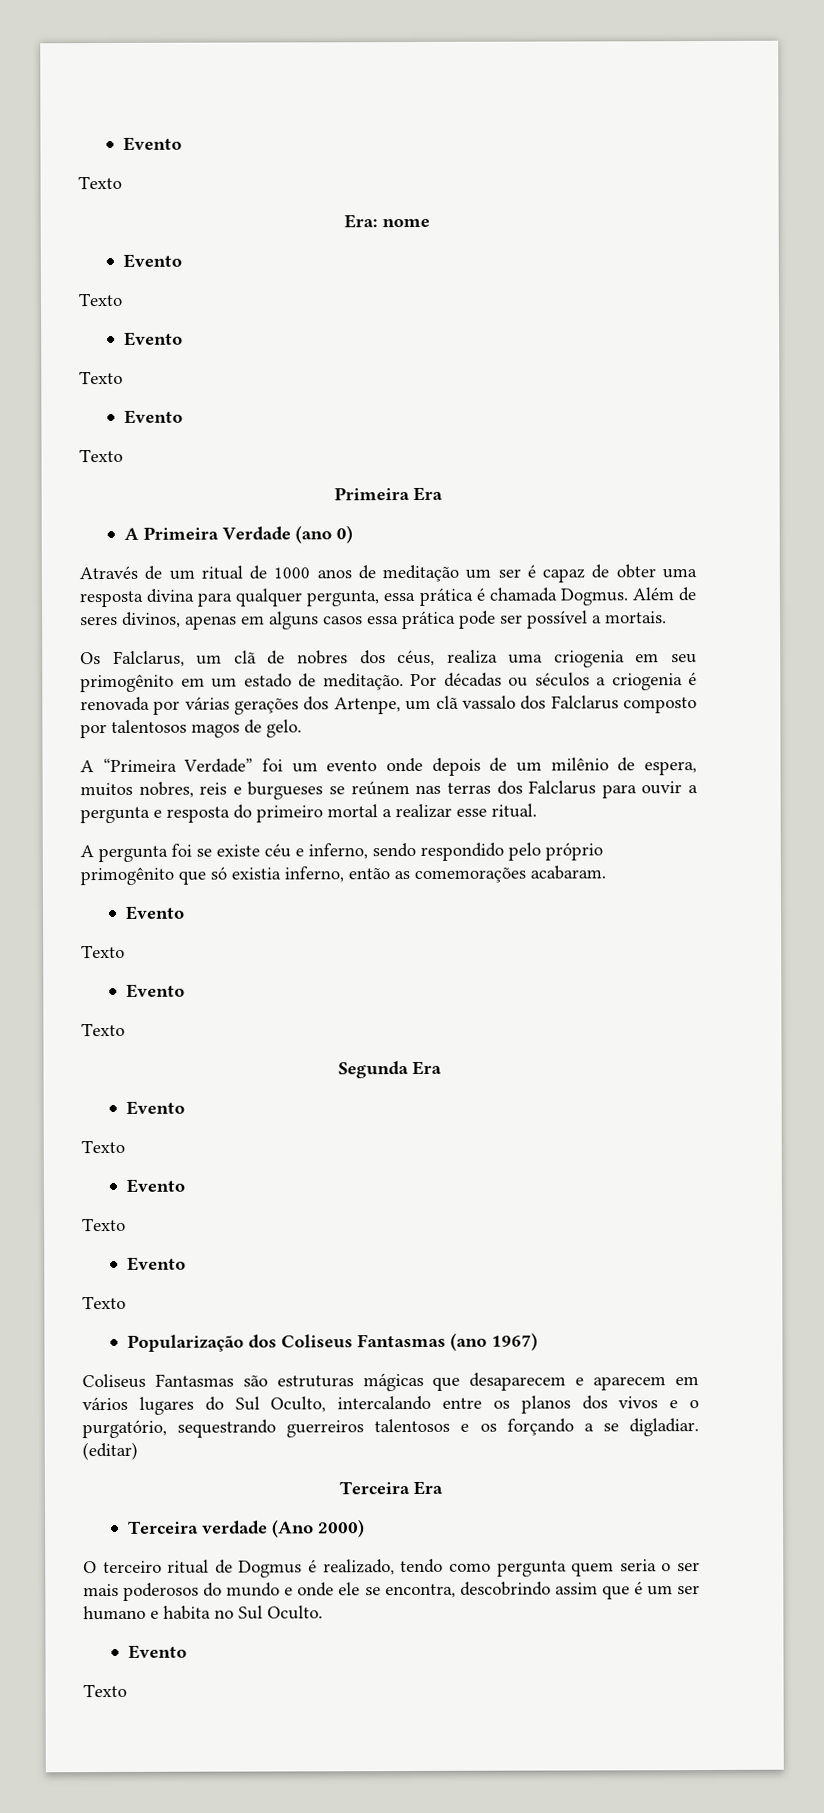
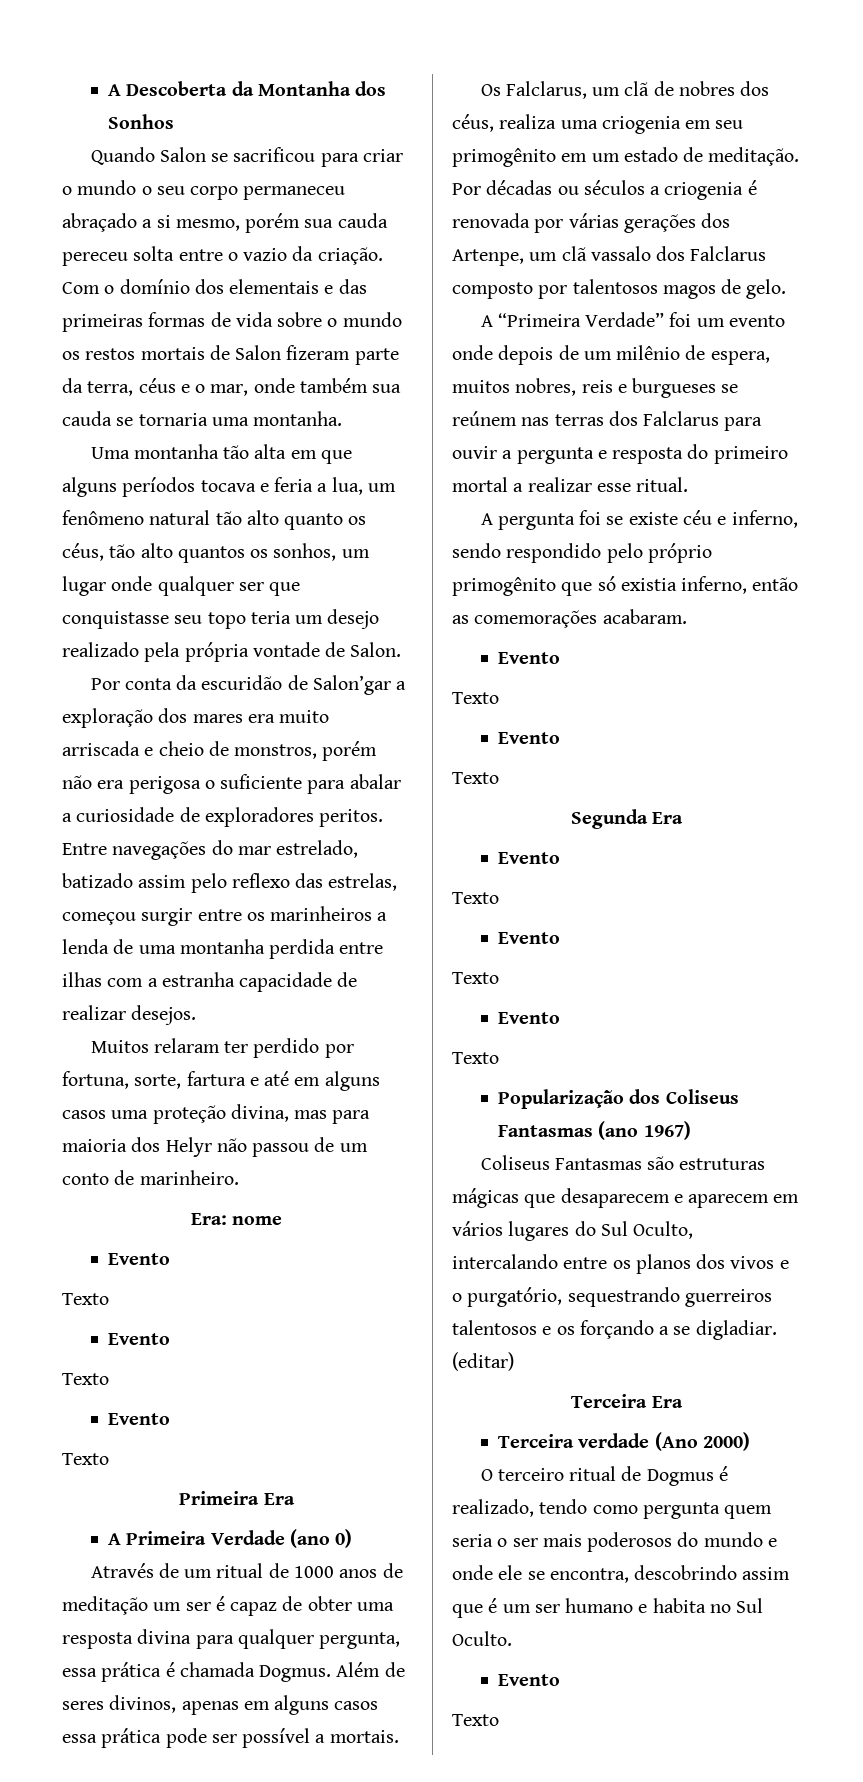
[122,136,182,151] [78,175,122,190] Evento // Texto -> [108,81,387,96] [108,114,175,129] [90,147,403,167] [62,180,346,200] [62,213,388,233] [62,246,383,266] [62,279,367,294] [62,312,402,332] [62,345,399,365] [62,378,402,396] [62,411,343,426] [90,444,352,464] [62,477,396,497] [62,510,367,530] [62,543,370,563] [62,576,301,596] [62,609,380,629] [62,642,402,662] [90,675,407,695] [62,708,330,728] [62,741,378,761] [62,774,401,794] [62,807,384,827] [62,840,359,860] [62,873,398,893] [62,906,388,926] [62,939,384,959] [62,972,358,992] [62,1005,197,1025] [90,1038,354,1058] [62,1071,380,1091] [62,1104,371,1124] [62,1137,368,1157] [62,1170,239,1185] A Descoberta da Montanha dos Sonhos // Quando Salon se sacrificou para criar o mundo o seu corpo permaneceu abraçado a si mesmo, porém sua cauda pereceu solta entre o vazio da criação. Com o domínio dos elementais e das primeiras formas de vida sobre o mundo os restos mortais de Salon fizeram parte da terra, céus e o mar, onde também sua cauda se tornaria uma montanha. // Uma montanha tão alta em que alguns períodos tocava e feria a lua, um fenômeno natural tão alto quanto os céus, tão alto quantos os sonhos, um lugar onde qualquer ser que conquistasse seu topo teria um desejo realizado pela própria vontade de Salon. // Por conta da escuridão de Salon’gar a exploração dos mares era muito arriscada e cheio de monstros, porém não era perigosa o suficiente para abalar a curiosidade de exploradores peritos. Entre navegações do mar estrelado, batizado assim pelo reflexo das estrelas, começou surgir entre os marinheiros a lenda de uma montanha perdida entre ilhas com a estranha capacidade de realizar desejos. // Muitos relaram ter perdido por fortuna, sorte, fartura e até em alguns casos uma proteção divina, mas para maioria dos Helyr não passou de um conto de marinheiro.

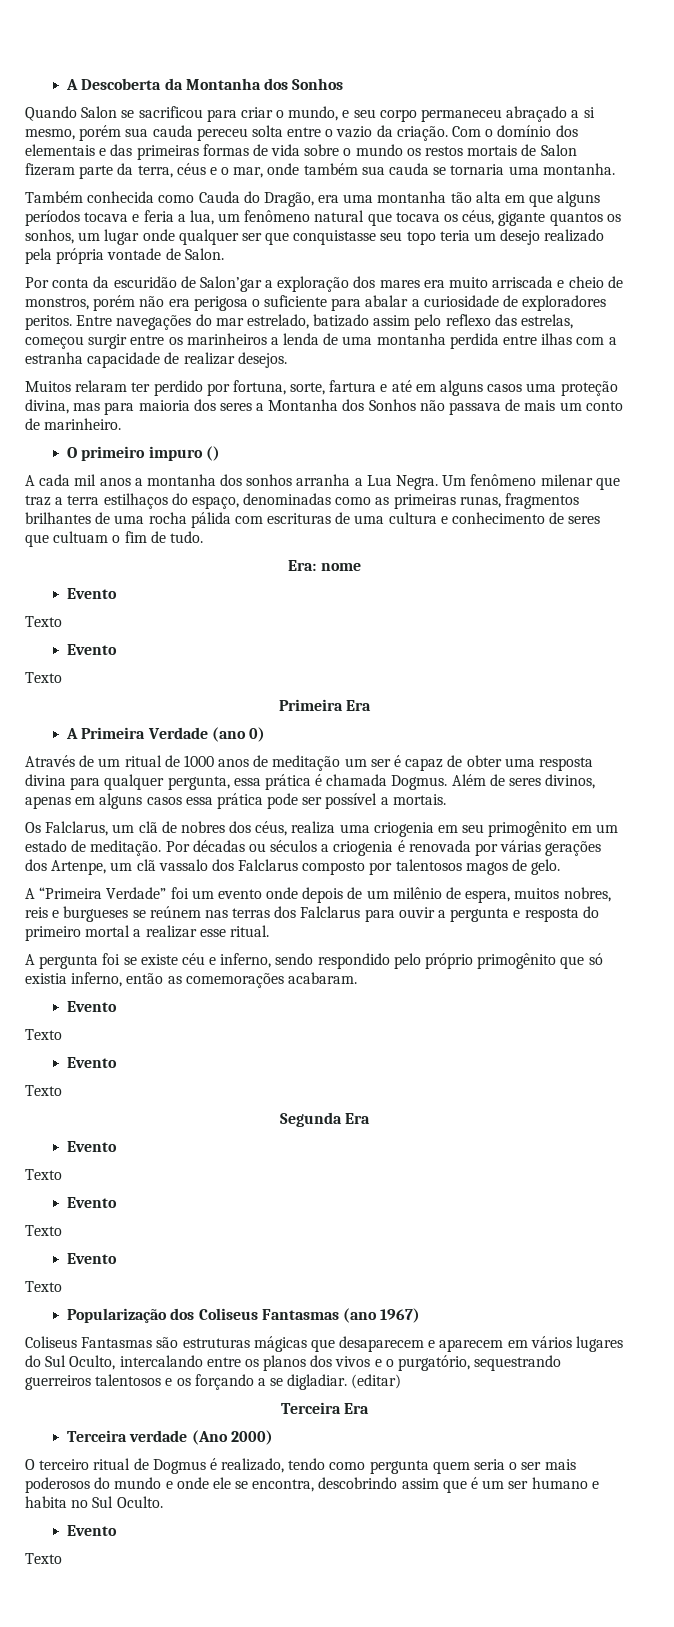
[77,180,152,195] mundo o -> [288,106,350,121] mundo, e
[90,447,130,459] Uma -> [25,191,374,207] Também conhecida como Cauda do Dragão, era uma
[215,510,367,530] [62,543,173,561] tão alto quanto os céus, tão alto -> [367,210,546,226] que tocava os céus, gigante
[165,1137,368,1157] [62,1170,239,1185] Helyr não passou de um conto de marinheiro. -> [219,399,623,415] [25,418,122,430] [67,446,220,461] [25,474,620,490] [25,493,580,509] [25,512,601,528] [25,531,203,547] seres a Montanha dos Sonhos não passava de mais um conto de marinheiro. // O primeiro impuro () // A cada mil anos a montanha dos sonhos arranha a Lua Negra. Um fenômeno milenar que traz a terra estilhaços do espaço, denominadas como as primeiras runas, fragmentos brilhantes de uma rocha pálida com escrituras de uma cultura e conhecimento de seres que cultuam o fim de tudo.
[108,1413,171,1425] [62,1453,109,1465] // Evento // Texto -> (62, 677) none

